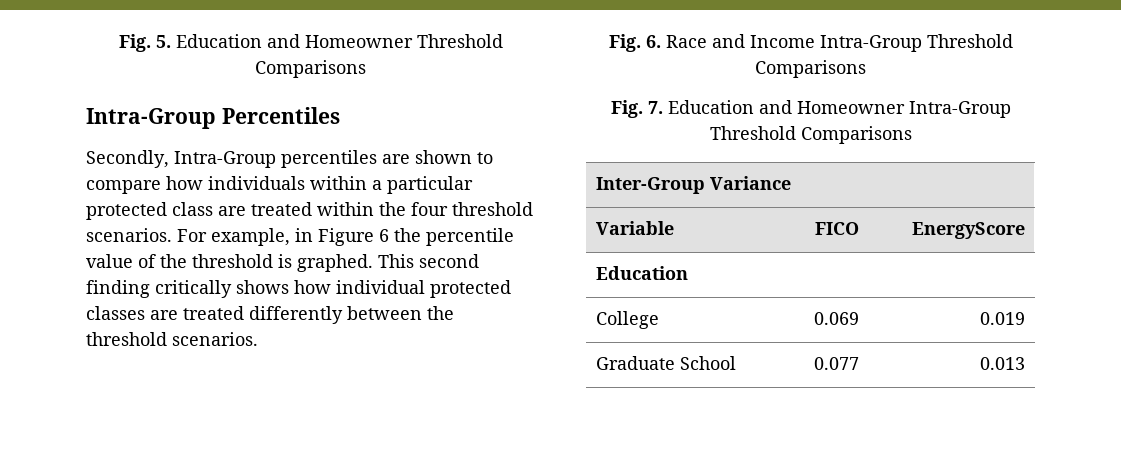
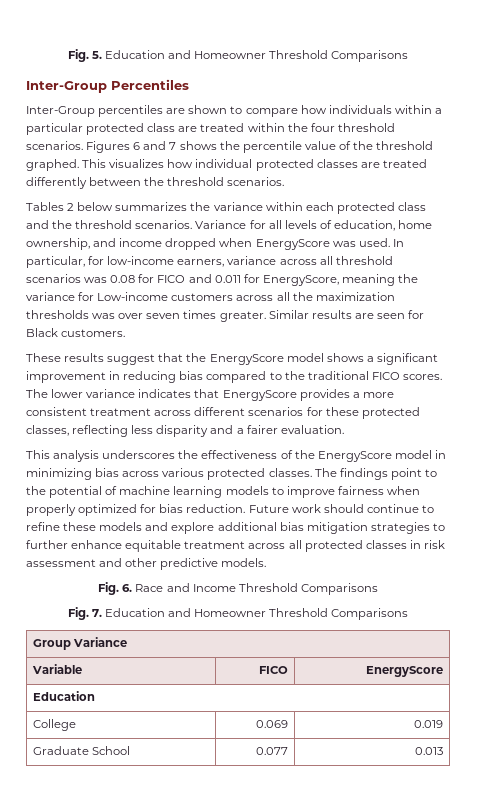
[86,108,216,129] Intra-Group -> [26,81,107,93] Inter-Group
[86,150,276,168] Secondly, Intra-Group -> [26,106,95,117] Inter-Group
[177,228,389,246] For example, in Figure 6 -> [86,141,217,153] Figures 6 and 7 shows
[278,254,292,268] is -> (434, 145) none
[419,254,479,268] [86,280,289,298] second finding critically shows -> [109,159,165,168] visualizes
(258, 339) none -> [26,202,426,214] [26,220,433,231] [26,238,404,250] [26,256,393,268] [26,274,419,286] [26,292,395,301] [26,310,425,322] [26,328,126,337] [26,353,438,365] [26,371,442,383] [26,389,394,401] [26,407,420,419] [26,425,344,437] [26,450,446,462] [26,468,437,480] [26,486,420,498] [26,504,434,516] [26,522,445,534] [26,540,445,552] [26,558,267,570] // Tables 2 below summarizes the variance within each protected class and the threshold scenarios. Variance for all levels of education, home ownership, and income dropped when EnergyScore was used. In particular, for low-income earners, variance across all threshold scenarios was 0.08 for FICO and 0.011 for EnergyScore, meaning the variance for Low-income customers across all the maximization thresholds was over seven times greater. Similar results are seen for Black customers. // These results suggest that the EnergyScore model shows a significant improvement in reducing bias compared to the traditional FICO scores. The lower variance indicates that EnergyScore provides a more consistent treatment across different scenarios for these protected classes, reflecting less disparity and a fairer evaluation. // This analysis underscores the effectiveness of the EnergyScore model in minimizing bias across various protected classes. The findings point to the potential of machine learning models to improve fairness when properly optimized for bias reduction. Future work should continue to refine these models and explore additional bias mitigation strategies to further enhance equitable treatment across all protected classes in risk assessment and other predictive models.
[819,35,922,52] Intra-Group -> (236, 588) none
[908,101,1011,118] [709,126,912,144] [595,177,705,194] Intra-Group Threshold Comparisons // Inter-Group -> [269,608,409,620] [33,639,72,650] Threshold Comparisons // Group

